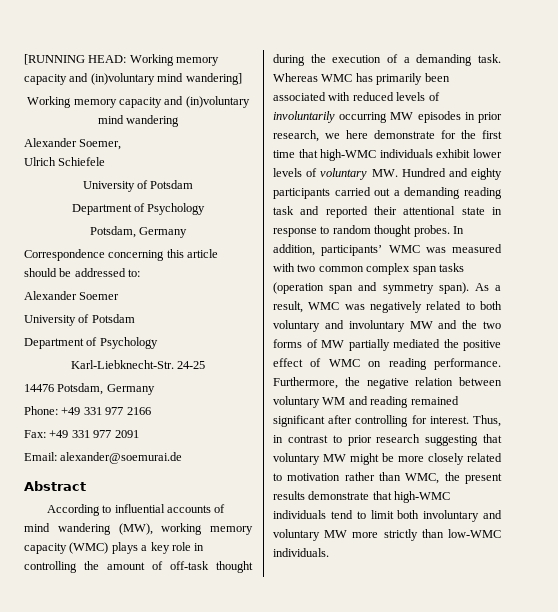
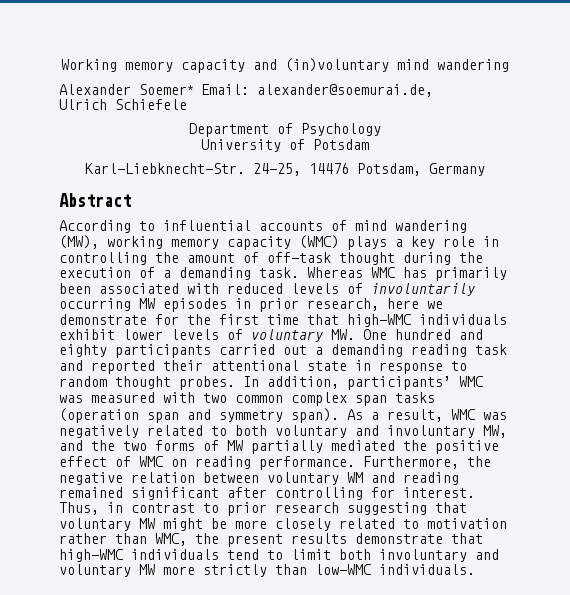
[24,54,220,66] [24,73,242,85] [RUNNING HEAD: Working memory capacity and (in)voluntary mind wandering] // -> (61, 65) none
[79,139,122,150] Soemer, -> [139,84,433,97] Soemer* Email: alexander@soemurai.de,
[82,180,194,192] [71,203,206,215] [89,226,188,238] [24,249,219,261] [24,268,141,277] [24,291,120,300] [24,314,135,326] [24,337,158,349] // University of Potsdam // Department of Psychology // Potsdam, Germany // Correspondence concerning this article should be addressed to: // Alexander Soemer // University of Potsdam // Department of Psychology -> [189,123,381,137] [201,139,369,152] // Department of Psychology // University of Potsdam
[177,361,206,369] 24-25 // -> [253,163,301,176] 24-25,
[24,406,151,415] [24,430,139,438] [24,452,183,464] // Phone: +49 331 977 2166 // Fax: +49 331 977 2091 // Email: alexander@soemurai.de -> (485, 169) none
[325,130,368,139] we here -> [387,298,443,309] here we
[401,168,446,177] Hundred -> [363,329,451,340] One hundred
[409,321,433,329] MW -> [483,425,507,438] MW,

